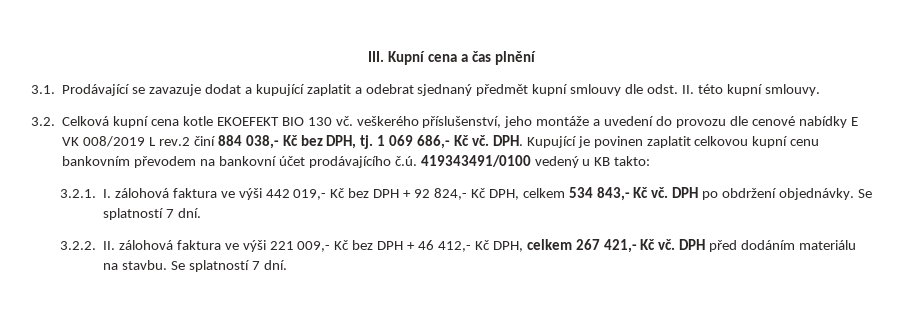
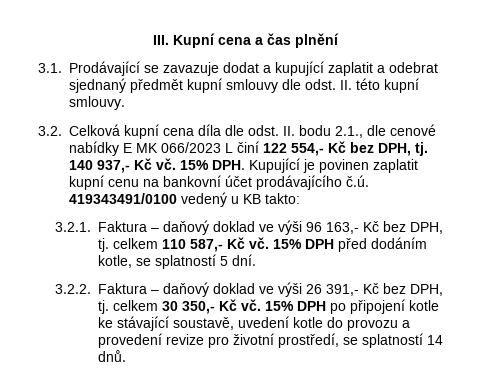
[182,116,858,128] [62,135,489,149] kotle EKOEFEKT BIO 130 vč. veškerého příslušenství, jeho montáže a uvedení do provozu dle cenové nabídky E VK 008/2019 L rev.2 činí 884 038,- Kč bez DPH, tj. 1 069 686,- Kč vč. -> [198,124,436,138] [69,141,428,156] [69,158,209,173] díla dle odst. II. bodu 2.1., dle cenové nabídky E MK 066/2023 L činí 122 554,- Kč bez DPH, tj. 140 937,- Kč vč. 15%
[694,136,749,146] celkovou -> (418, 166) none
[62,156,197,168] bankovním převodem -> (139, 183) none
[102,187,872,201] [102,208,201,220] [59,239,857,253] [102,260,287,272] I. zálohová faktura ve výši 442 019,- Kč bez DPH + 92 824,- Kč DPH, celkem 534 843,- Kč vč. DPH po obdržení objednávky. Se splatností 7 dní. // 3.2.2. II. zálohová faktura ve výši 221 009,- Kč bez DPH + 46 412,- Kč DPH, celkem 267 421,- Kč vč. DPH před dodáním materiálu na stavbu. Se splatností 7 dní. -> [98,220,444,235] [98,237,428,252] [98,254,257,269] [55,282,444,297] [98,299,440,314] [98,316,411,331] [98,333,444,348] [98,350,127,362] Faktura – daňový doklad ve výši 96 163,- Kč bez DPH, tj. celkem 110 587,- Kč vč. 15% DPH před dodáním kotle, se splatností 5 dní. // 3.2.2. Faktura – daňový doklad ve výši 26 391,- Kč bez DPH, tj. celkem 30 350,- Kč vč. 15% DPH po připojení kotle ke stávající soustavě, uvedení kotle do provozu a provedení revize pro životní prostředí, se splatností 14 dnů.

